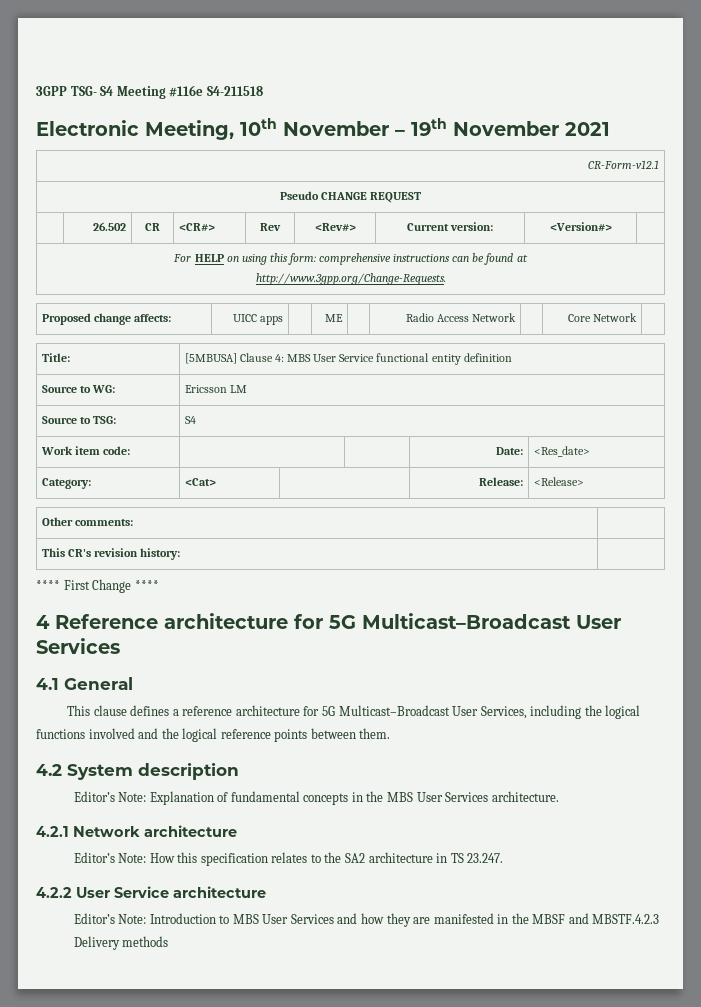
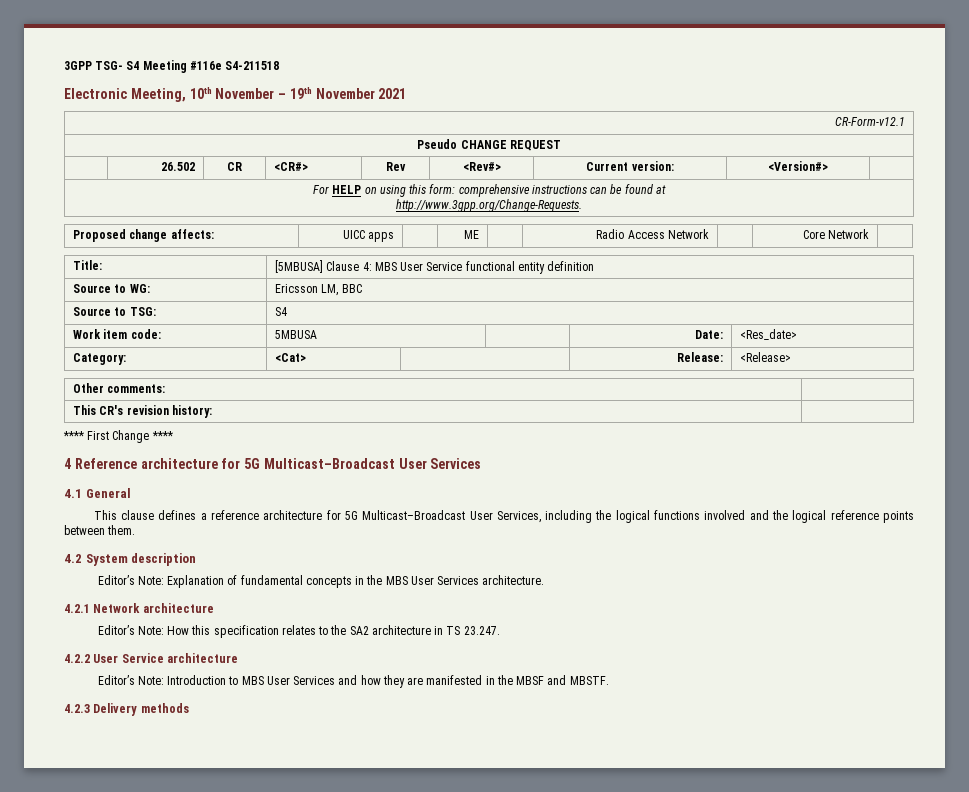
[229,385,247,393] LM -> [321,284,362,296] LM, BBC
(131, 450) none -> [275,330,318,339] 5MBUSA
[592,914,660,924] MBSTF.4.2.3 -> [569,676,609,685] [64,704,90,713] MBSTF. // 4.2.3

